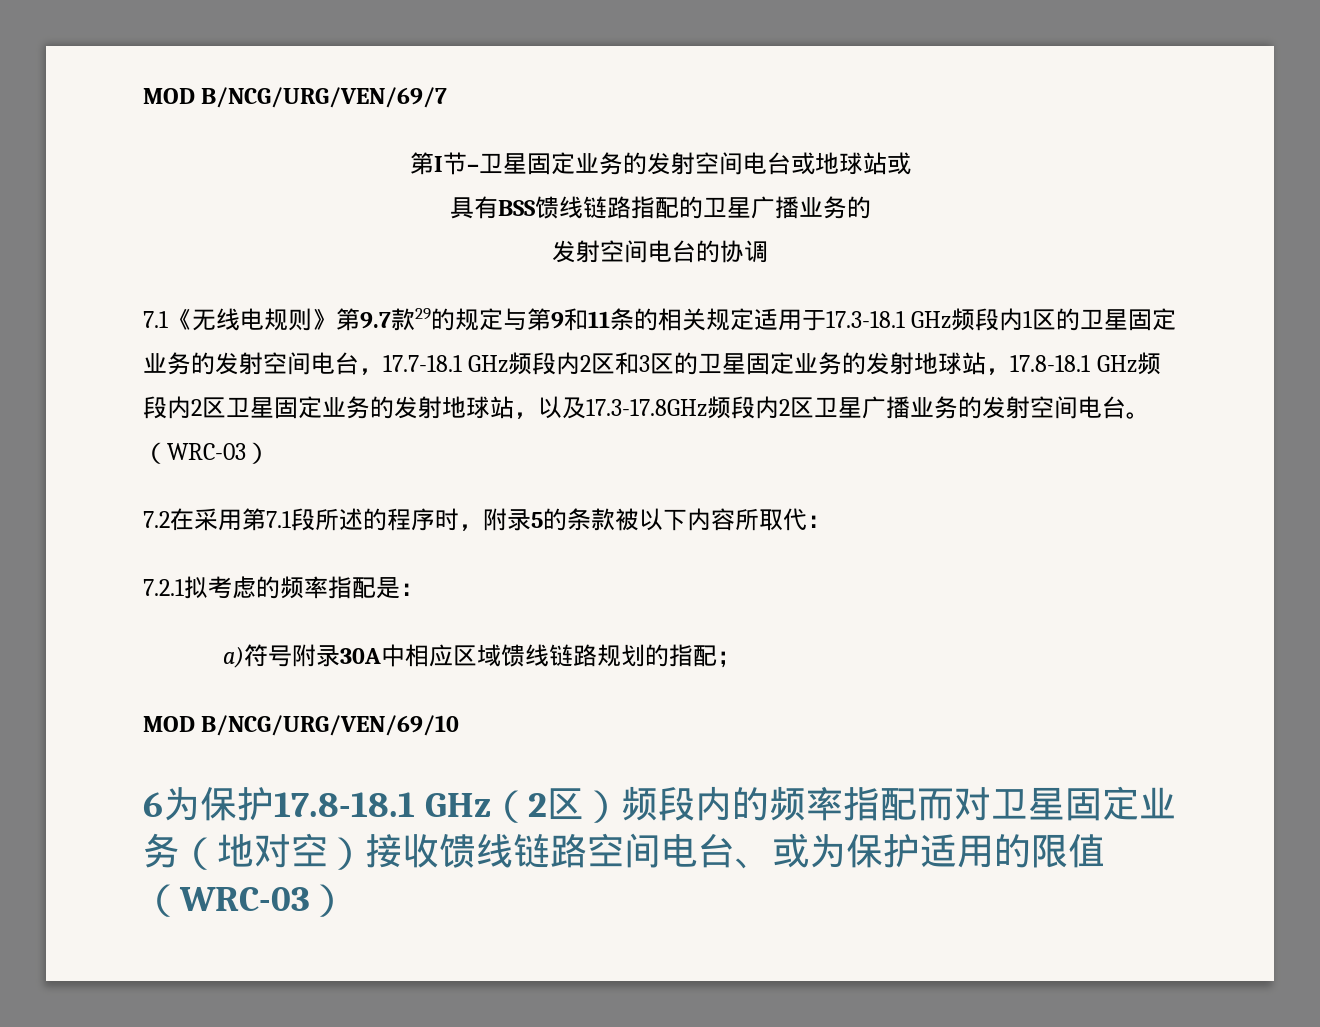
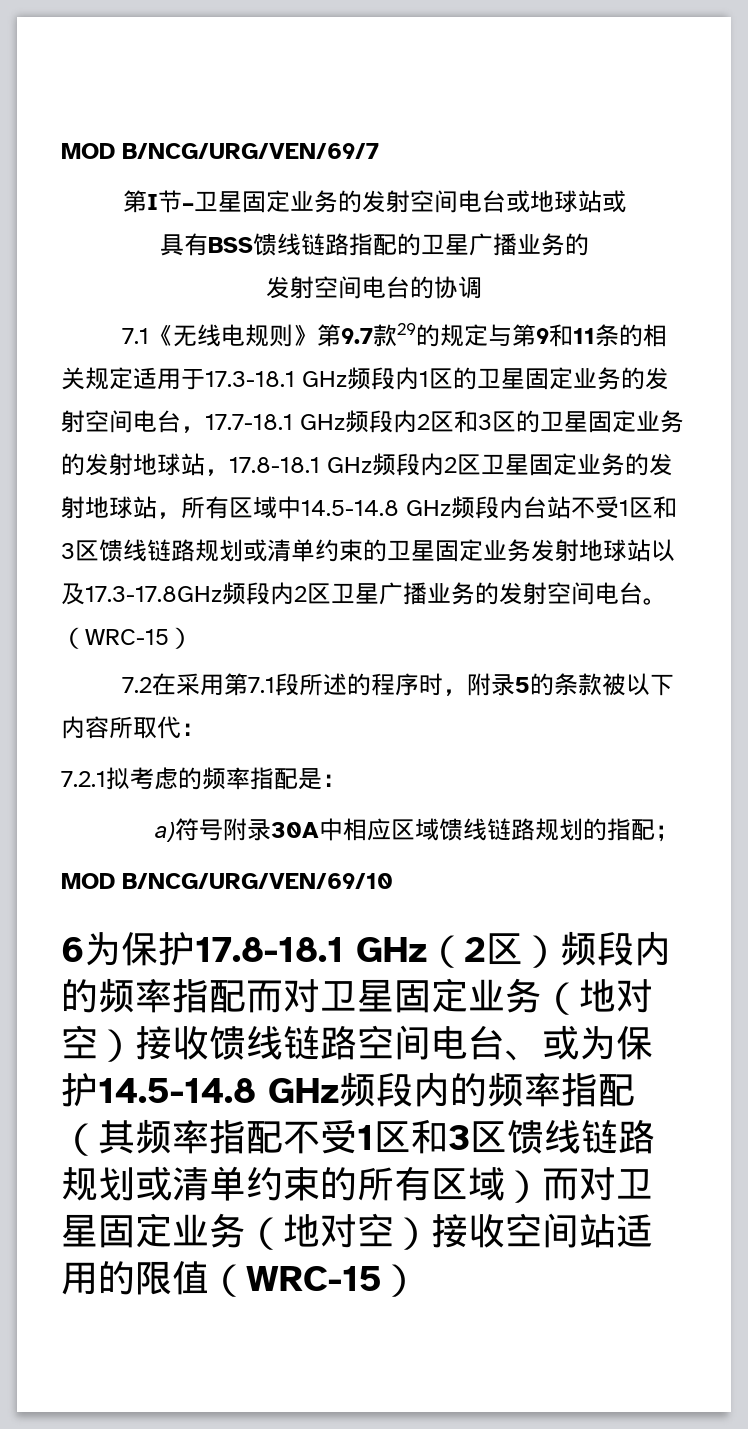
(538, 415) none -> [181,496,677,519] [61,539,651,562] 所有区域中14.5-14.8 GHz频段内台站不受1区和3区馈线链路规划或清单约束的卫星固定业务发射地球站
[167,443,246,460] WRC-03 -> [85,629,169,645] WRC-15
(920, 851) none -> [98,1072,635,1107] [61,1119,655,1156] [61,1166,653,1203] [61,1213,616,1250] 14.5-14.8 GHz频段内的频率指配（其频率指配不受1区和3区馈线链路规划或清单约束的所有区域）而对卫星固定业务（地对空）接收空间站
[179,887,310,911] WRC-03 -> [246,1266,382,1291] WRC-15

